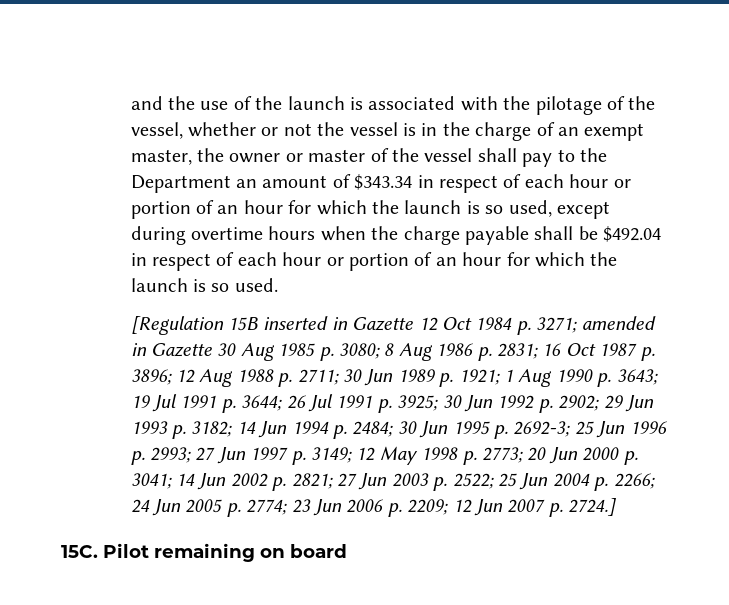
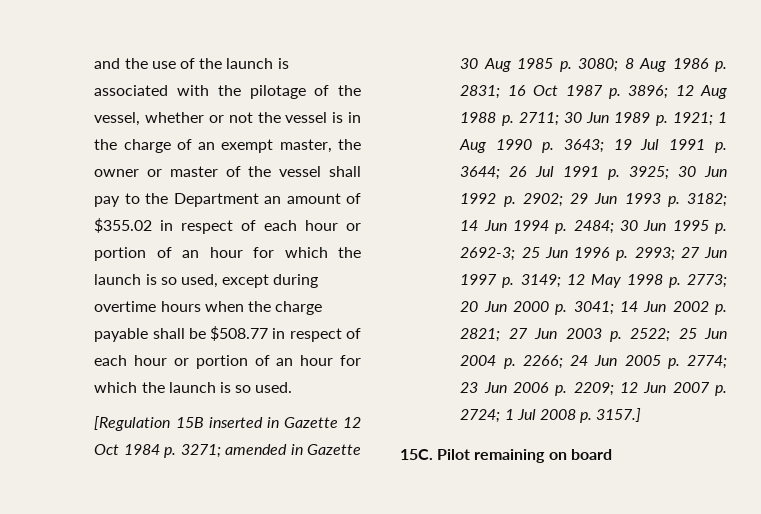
[354,174,413,190] $343.34 -> [94,218,153,233] $355.02
[603,226,662,242] $492.04 -> [210,326,269,341] $508.77
[568,498,617,516] 2724.] -> [460,408,642,423] 2724; 1 Jul 2008 p. 3157.]

